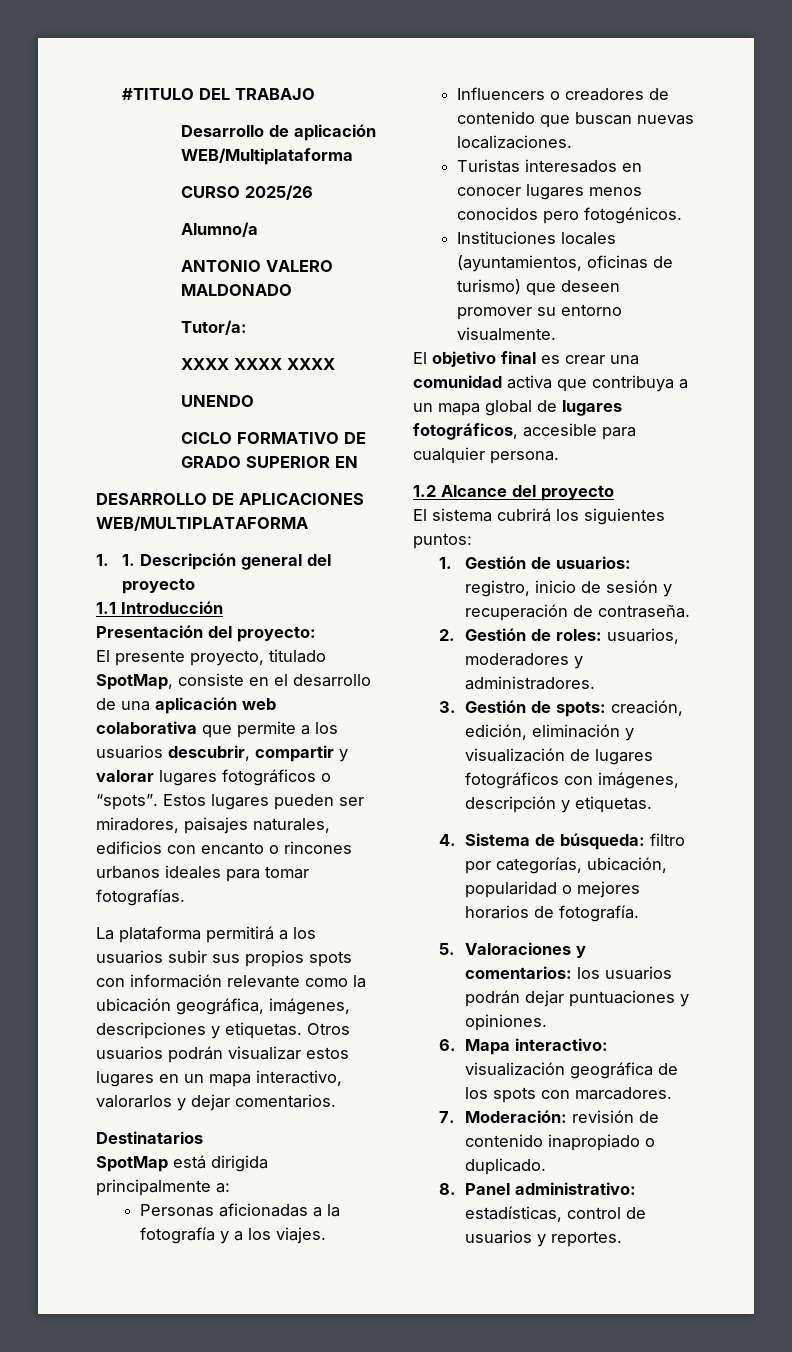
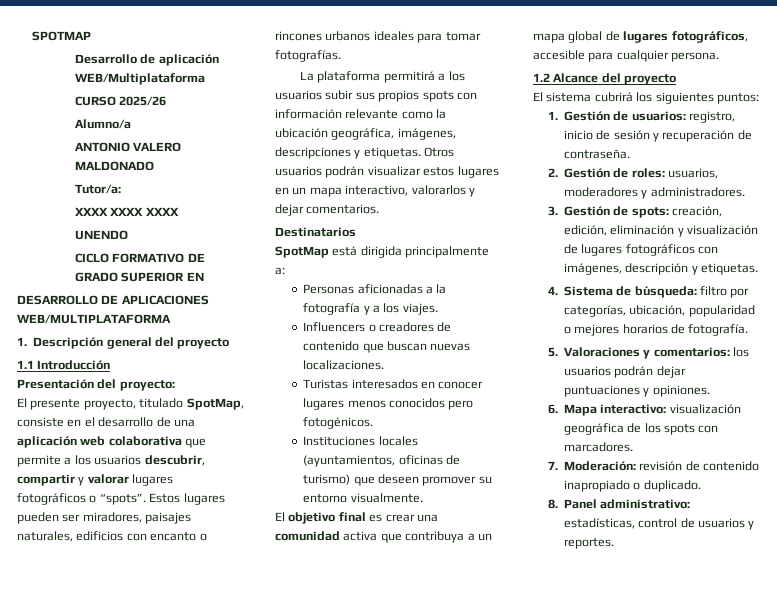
[122,88,316,100] #TITULO DEL TRABAJO -> [31,31,91,41] SPOTMAP
[122,554,136,566] 1. -> (27, 341) none

